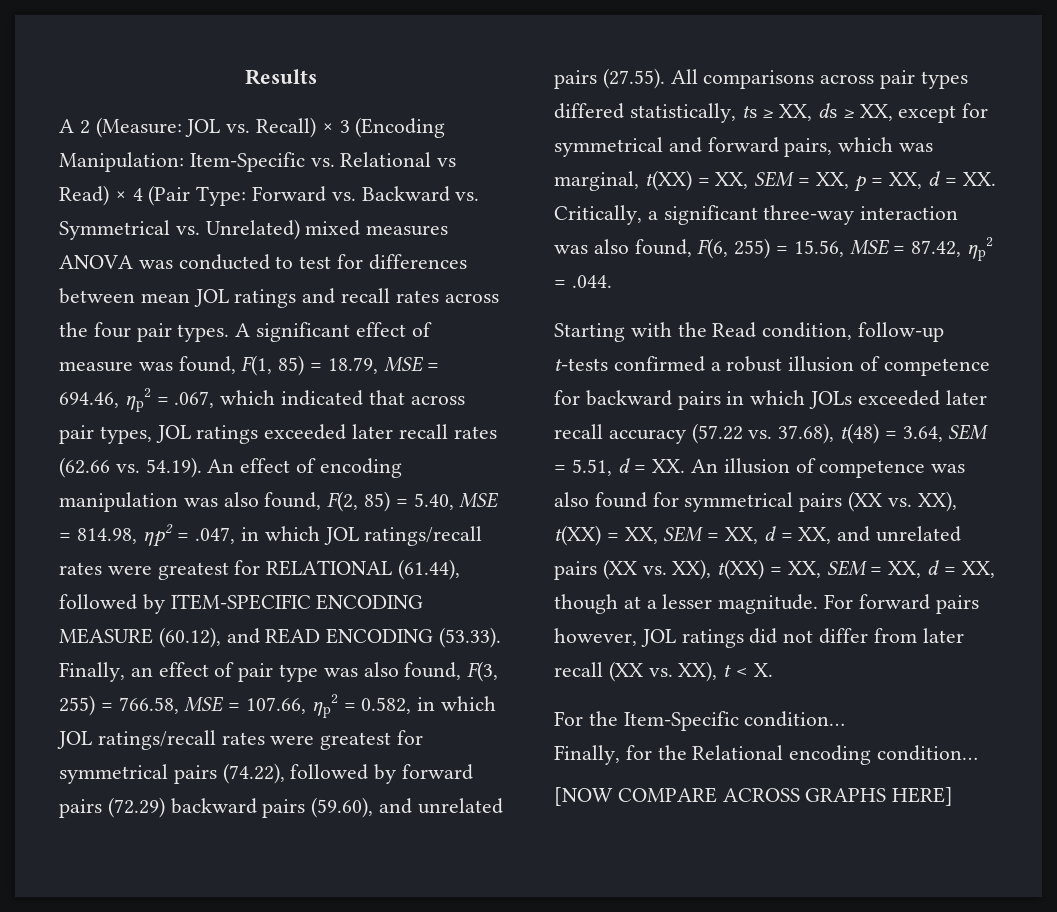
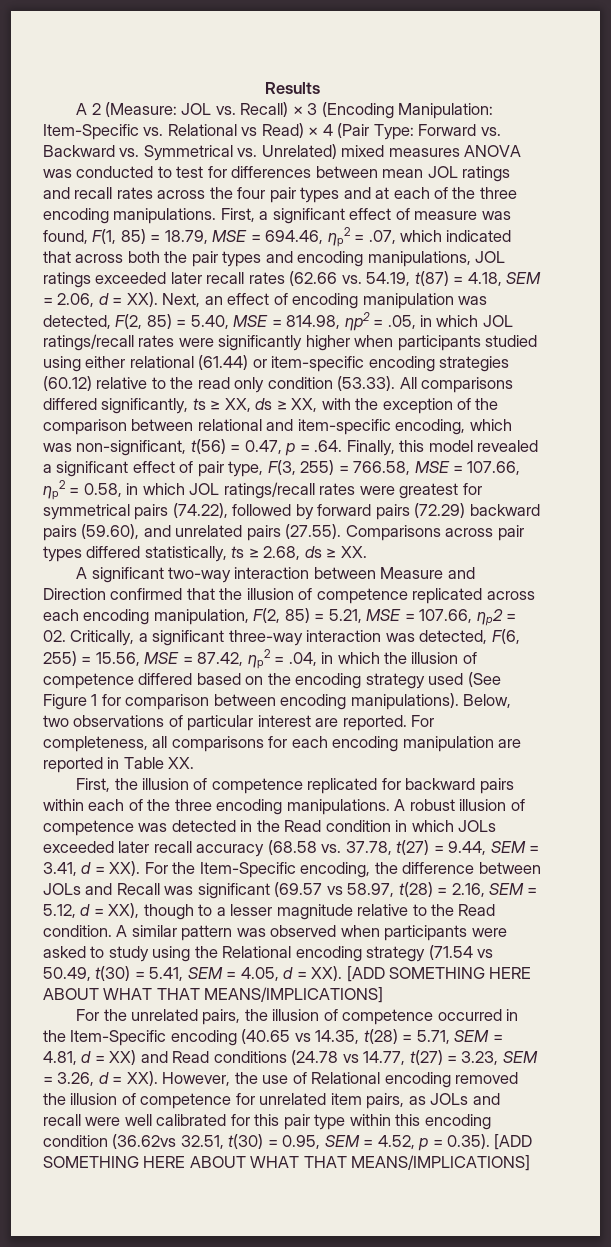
[177,323,251,342] types. A -> [300,187,517,203] [43,208,269,224] types and at each of the three encoding manipulations. First, a
[174,391,215,408] .067, -> [368,230,396,244] .07,
[59,425,152,444] pair types, -> [127,251,471,267] both the pair types and encoding manipulations,
[145,457,235,478] 54.19). An -> [366,271,542,286] [43,292,223,307] 54.19, t(87) = 4.18, SEM = 2.06, d = XX). Next, an
[223,492,322,510] also found, -> [43,315,111,329] detected,
[195,526,483,546] [59,559,461,580] [59,594,424,614] [59,627,502,648] [59,662,462,682] .047, in which JOL ratings/recall rates were greatest for RELATIONAL (61.44), followed by ITEM-SPECIFIC ENCODING MEASURE (60.12), and READ ENCODING (53.33). Finally, an effect of pair type was also found, -> [387,315,513,329] [43,334,538,351] [43,355,510,372] [43,376,514,393] [43,398,499,414] [43,419,512,435] [43,439,539,456] [43,461,264,477] .05, in which JOL ratings/recall rates were significantly higher when participants studied using either relational (61.44) or item-specific encoding strategies (60.12) relative to the read only condition (53.33). All comparisons differed significantly, ts ≥ XX, ds ≥ XX, with the exception of the comparison between relational and item-specific encoding, which was non-significant, t(56) = 0.47, p = .64. Finally, this model revealed a significant effect of pair type,
[361,697,412,714] 0.582, -> [83,483,122,497] 0.58,
[670,69,815,89] All comparisons -> [345,525,441,541] Comparisons
[779,103,989,123] [554,137,934,157] [554,170,996,192] XX, ds ≥ XX, except for symmetrical and forward pairs, which was marginal, t(XX) = XX, SEM = XX, p = XX, d = XX. -> [263,546,367,560] [76,567,475,583] [43,588,535,604] [43,608,517,626] [43,630,66,642] 2.68, ds ≥ XX. // A significant two-way interaction between Measure and Direction confirmed that the illusion of competence replicated across each encoding manipulation, F(2, 85) = 5.21, MSE = 107.66, ηp2 = 02.
[593,239,692,257] also found, -> [419,630,488,644] detected,
[571,275,612,288] [554,322,945,342] [554,356,990,376] [554,390,721,410] .044. // Starting with the Read condition, follow-up t-tests confirmed a robust illusion of competence for backward pairs -> [288,652,477,666] [43,672,501,689] [43,693,512,710] [43,715,435,731] [43,736,522,752] [43,757,195,773] [76,778,514,794] [43,799,525,815] [43,820,391,836] .04, in which the illusion of competence differed based on the encoding strategy used (See Figure 1 for comparison between encoding manipulations). Below, two observations of particular interest are reported. For completeness, all comparisons for each encoding manipulation are reported in Table XX. // First, the illusion of competence replicated for backward pairs within each of the three encoding manipulations. A robust illusion of competence was detected in the Read condition
[691,423,989,444] [554,458,966,478] [554,491,957,512] [554,525,962,546] [554,559,995,580] [554,594,979,614] [554,628,964,648] [554,661,773,682] [554,711,846,731] [554,745,979,765] [554,787,954,806] (57.22 vs. 37.68), t(48) = 3.64, SEM = 5.51, d = XX. An illusion of competence was also found for symmetrical pairs (XX vs. XX), t(XX) = XX, SEM = XX, d = XX, and unrelated pairs (XX vs. XX), t(XX) = XX, SEM = XX, d = XX, though at a lesser magnitude. For forward pairs however, JOL ratings did not differ from later recall (XX vs. XX), t < X. // For the Item-Specific condition… // Finally, for the Relational encoding condition… // [NOW COMPARE ACROSS GRAPHS HERE] -> [267,840,540,855] [43,861,541,878] [43,882,538,899] [43,903,496,920] [43,925,507,941] [43,945,494,962] [43,966,532,982] [43,987,384,1003] [76,1009,519,1025] [43,1029,503,1046] [43,1050,538,1065] [43,1071,519,1088] [43,1093,500,1109] [43,1114,491,1130] [43,1134,533,1151] [43,1155,531,1171] (68.58 vs. 37.78, t(27) = 9.44, SEM = 3.41, d = XX). For the Item-Specific encoding, the difference between JOLs and Recall was significant (69.57 vs 58.97, t(28) = 2.16, SEM = 5.12, d = XX), though to a lesser magnitude relative to the Read condition. A similar pattern was observed when participants were asked to study using the Relational encoding strategy (71.54 vs 50.49, t(30) = 5.41, SEM = 4.05, d = XX). [ADD SOMETHING HERE ABOUT WHAT THAT MEANS/IMPLICATIONS] // For the unrelated pairs, the illusion of competence occurred in the Item-Specific encoding (40.65 vs 14.35, t(28) = 5.71, SEM = 4.81, d = XX) and Read conditions (24.78 vs 14.77, t(27) = 3.23, SEM = 3.26, d = XX). However, the use of Relational encoding removed the illusion of competence for unrelated item pairs, as JOLs and recall were well calibrated for this pair type within this encoding condition (36.62vs 32.51, t(30) = 0.95, SEM = 4.52, p = 0.35). [ADD SOMETHING HERE ABOUT WHAT THAT MEANS/IMPLICATIONS]

